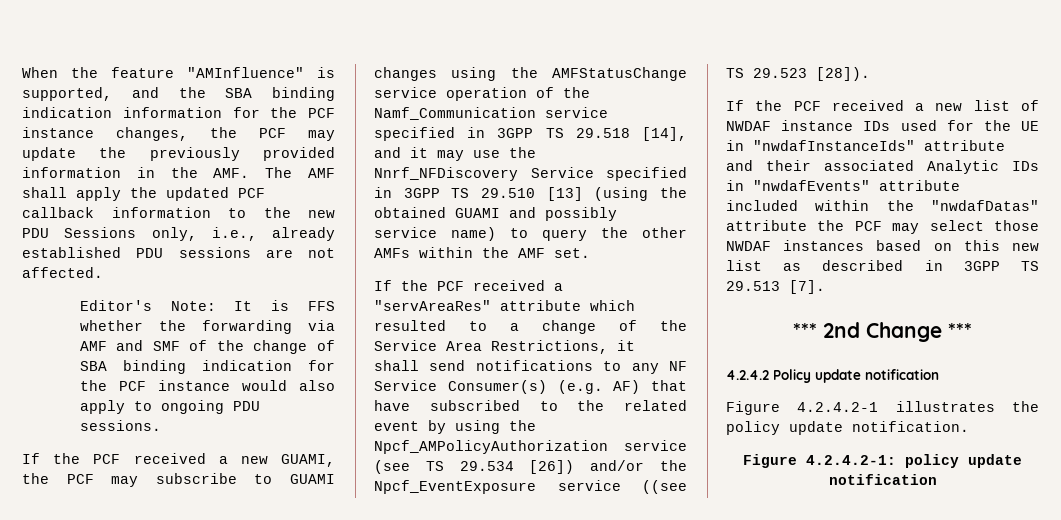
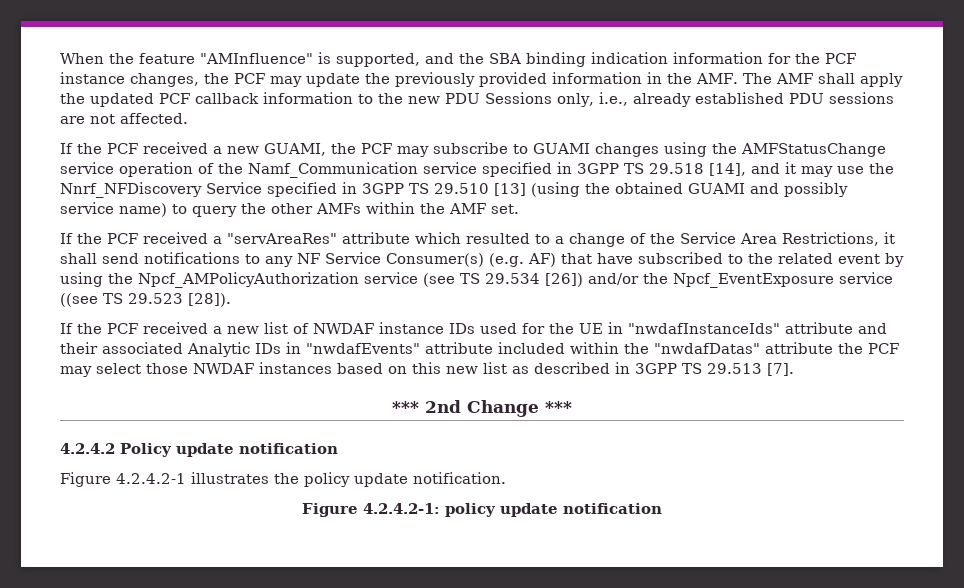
[79,300,335,311] [79,320,335,334] [79,340,335,354] [79,360,335,374] [79,380,335,391] [79,400,260,414] [79,420,161,431] // Editor's Note: It is FFS whether the forwarding via AMF and SMF of the change of SBA binding indication for the PCF instance would also apply to ongoing PDU sessions. -> (188, 118) none

